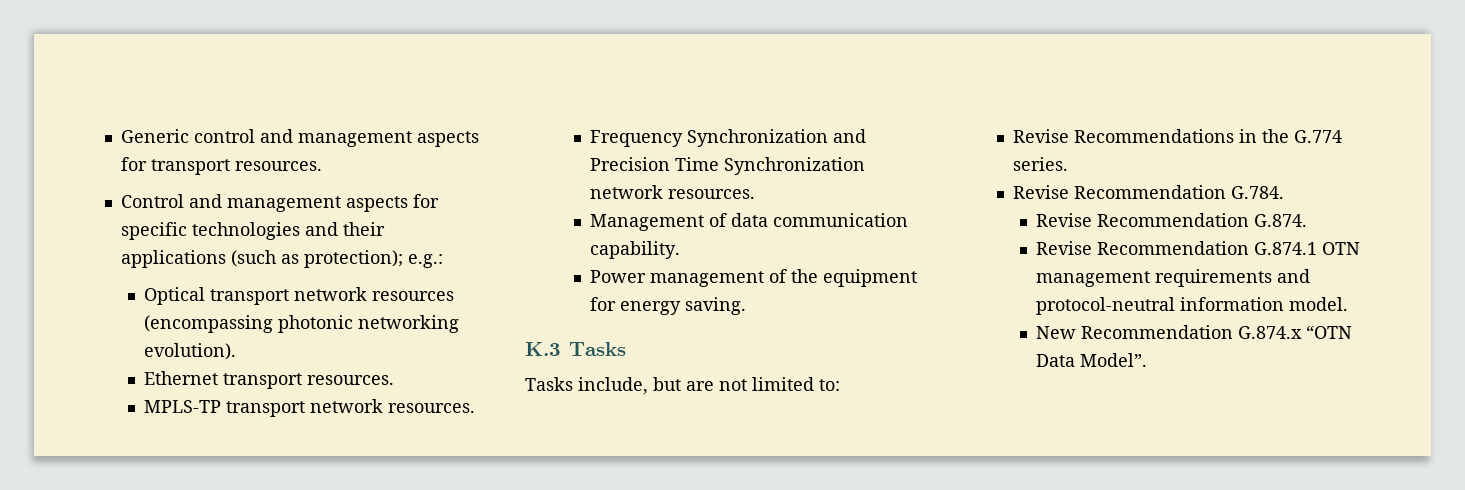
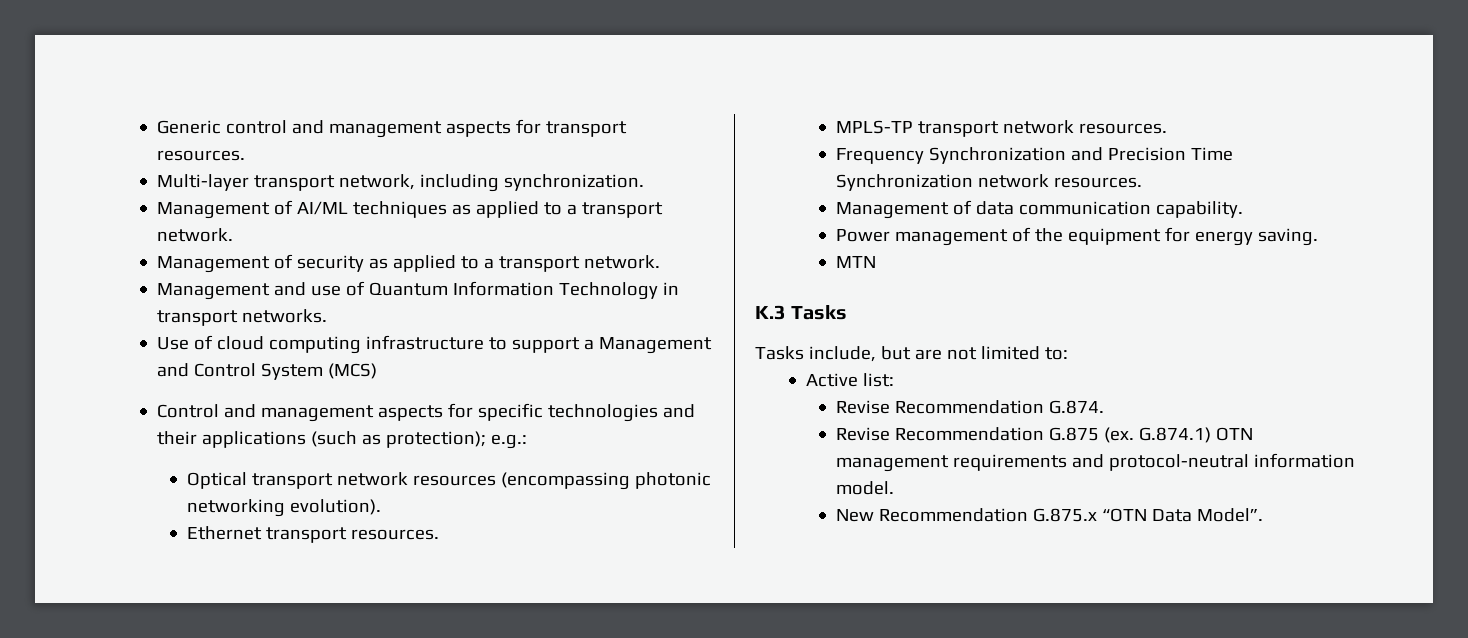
(323, 166) none -> [156,174,644,192] [156,200,663,219] [156,228,233,242] [156,254,660,273] [156,281,679,300] [156,309,327,326] [156,335,712,354] [156,363,377,380] // Multi-layer transport network, including synchronization. // Management of AI/ML techniques as applied to a transport network. // Management of security as applied to a transport network. // Management and use of Quantum Information Technology in transport networks. // Use of cloud computing infrastructure to support a Management and Control System (MCS)
(746, 306) none -> [835,256,876,268] // MTN
[1013,129,1343,143] [1013,157,1069,171] [1013,185,1285,199] Revise Recommendations in the G.774 series. // Revise Recommendation G.784. -> [805,373,894,387] Active list:
[1253,242,1317,255] G.874.1 -> [1048,427,1211,443] G.875 (ex. G.874.1)
[1237,326,1302,339] G.874.x -> [1032,508,1097,522] G.875.x

